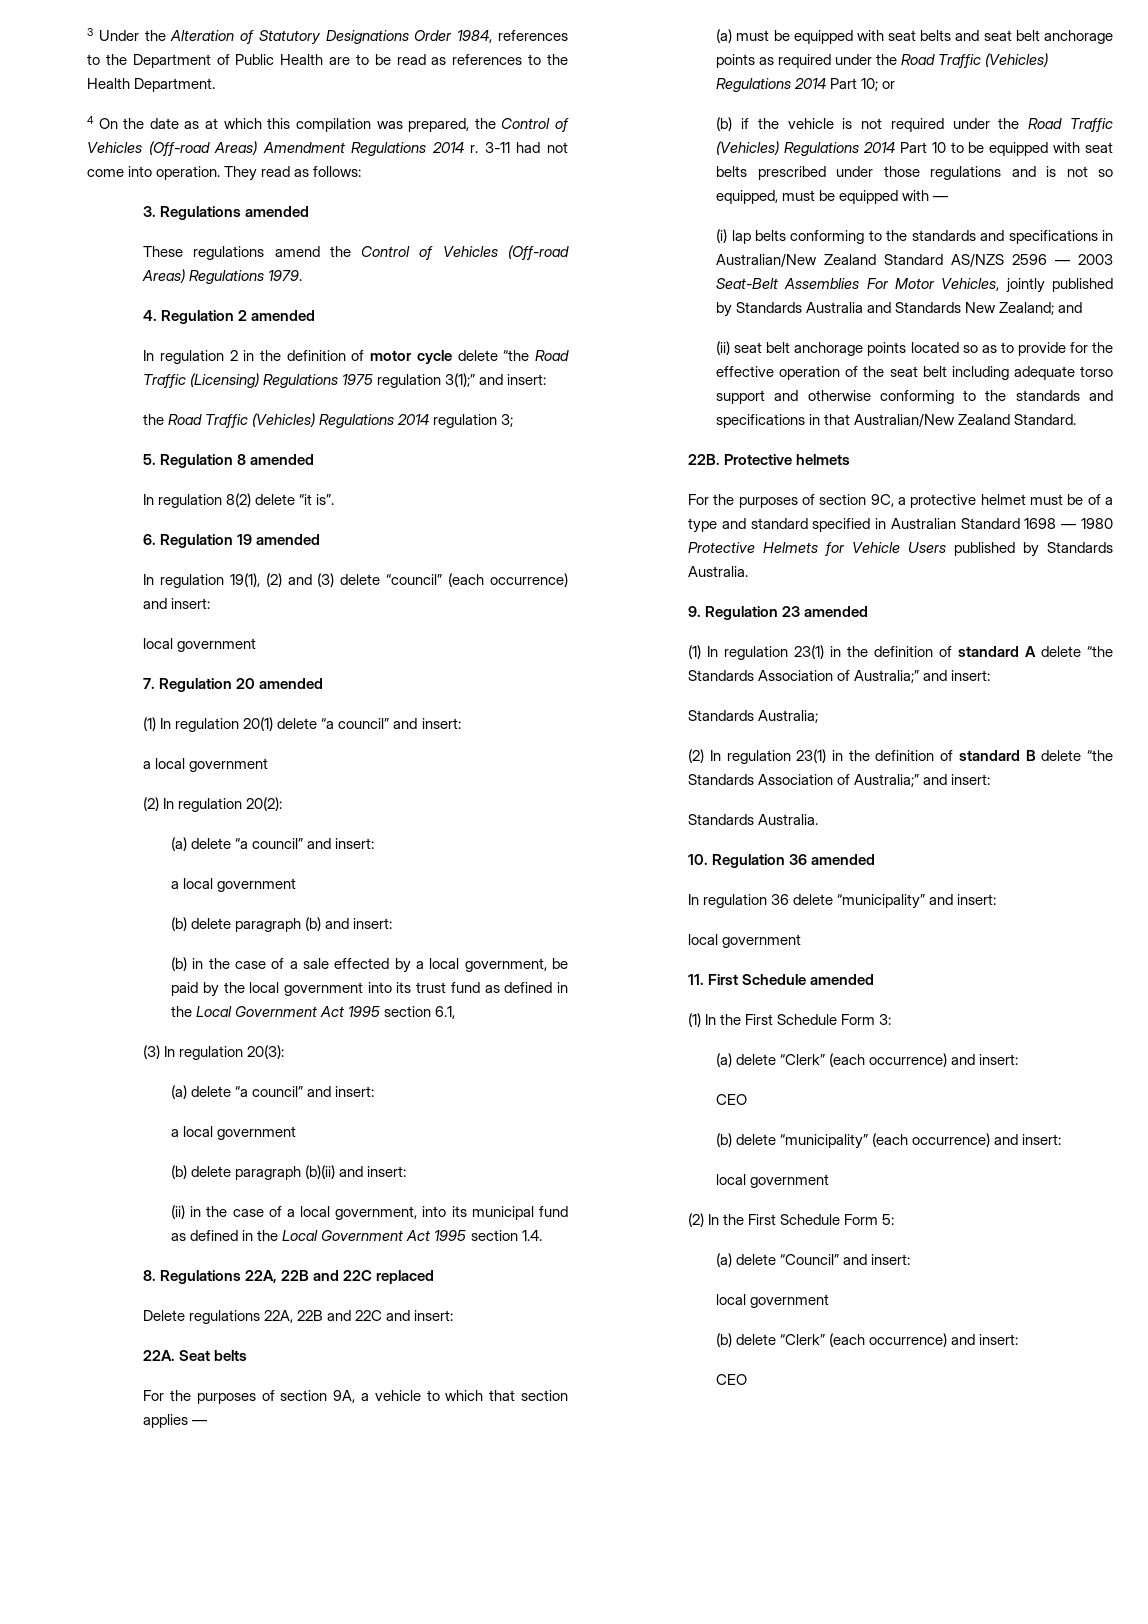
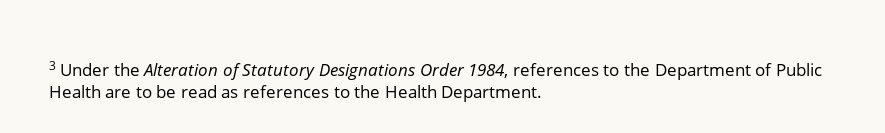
[87,116,569,132] [87,141,568,156] [87,166,362,181] [143,206,310,220] [143,245,570,260] [142,269,303,284] [143,310,316,324] [143,350,569,364] [143,373,547,388] [143,413,514,428] [143,454,315,468] [143,493,335,508] [143,534,321,548] [143,573,568,588] [143,598,211,609] [143,638,257,652] [143,678,324,692] [143,717,461,732] [143,758,269,772] [143,797,283,812] [171,837,375,851] [171,878,297,892] [171,917,393,932] [171,957,568,973] [171,982,568,997] [171,1006,456,1019] [143,1045,285,1060] [171,1085,375,1099] [171,1126,297,1140] [171,1165,407,1180] [171,1205,568,1220] [171,1230,542,1241] [143,1270,435,1284] [143,1310,454,1324] [143,1350,248,1361] [143,1390,568,1404] [143,1414,208,1428] [716,29,1113,44] [716,53,1049,68] [716,78,896,92] [716,117,1113,132] [716,141,1114,156] [716,166,1113,180] [716,190,949,204] [716,229,1113,244] [716,253,1113,267] [716,278,1113,293] [716,302,1083,317] [716,341,1113,356] [716,366,1113,380] [716,390,1113,404] [716,413,1077,428] [688,454,851,465] [688,494,1113,508] [688,518,1113,533] [688,542,1113,557] [688,566,749,577] [688,606,869,620] [688,645,1113,660] [688,670,991,683] [688,710,819,723] [688,749,1113,764] [688,774,991,787] [688,814,819,825] [688,854,876,868] [688,894,997,909] [688,934,802,948] [688,974,875,985] [688,1013,892,1027] [716,1053,1019,1067] [716,1094,748,1105] [716,1133,1062,1149] [716,1174,830,1188] [688,1213,895,1227] [716,1253,911,1267] [716,1294,830,1308] [716,1333,1019,1347] [716,1374,748,1385] // 4 On the date as at which this compilation was prepared, the Control of Vehicles (Off-road Areas) Amendment Regulations 2014 r. 3-11 had not come into operation. They read as follows: // 3. Regulations amended // These regulations amend the Control of Vehicles (Off-road Areas) Regulations 1979. // 4. Regulation 2 amended // In regulation 2 in the definition of motor cycle delete “the Road Traffic (Licensing) Regulations 1975 regulation 3(1);” and insert: // the Road Traffic (Vehicles) Regulations 2014 regulation 3; // 5. Regulation 8 amended // In regulation 8(2) delete “it is”. // 6. Regulation 19 amended // In regulation 19(1), (2) and (3) delete “council” (each occurrence) and insert: // local government // 7. Regulation 20 amended // (1) In regulation 20(1) delete “a council” and insert: // a local government // (2) In regulation 20(2): // (a) delete “a council” and insert: // a local government // (b) delete paragraph (b) and insert: // (b) in the case of a sale effected by a local government, be paid by the local government into its trust fund as defined in the Local Government Act 1995 section 6.1, // (3) In regulation 20(3): // (a) delete “a council” and insert: // a local government // (b) delete paragraph (b)(ii) and insert: // (ii) in the case of a local government, into its municipal fund as defined in the Local Government Act 1995 section 1.4. // 8. Regulations 22A, 22B and 22C replaced // Delete regulations 22A, 22B and 22C and insert: // 22A. Seat belts // For the purposes of section 9A, a vehicle to which that section applies — // (a) must be equipped with seat belts and seat belt anchorage points as required under the Road Traffic (Vehicles) Regulations 2014 Part 10; or // (b) if the vehicle is not required under the Road Traffic (Vehicles) Regulations 2014 Part 10 to be equipped with seat belts prescribed under those regulations and is not so equipped, must be equipped with — // (i) lap belts conforming to the standards and specifications in Australian/New Zealand Standard AS/NZS 2596 — 2003 Seat-Belt Assemblies For Motor Vehicles, jointly published by Standards Australia and Standards New Zealand; and // (ii) seat belt anchorage points located so as to provide for the effective operation of the seat belt including adequate torso support and otherwise conforming to the standards and specifications in that Australian/New Zealand Standard. // 22B. Protective helmets // For the purposes of section 9C, a protective helmet must be of a type and standard specified in Australian Standard 1698 — 1980 Protective Helmets for Vehicle Users published by Standards Australia. // 9. Regulation 23 amended // (1) In regulation 23(1) in the definition of standard A delete “the Standards Association of Australia;” and insert: // Standards Australia; // (2) In regulation 23(1) in the definition of standard B delete “the Standards Association of Australia;” and insert: // Standards Australia. // 10. Regulation 36 amended // In regulation 36 delete “municipality” and insert: // local government // 11. First Schedule amended // (1) In the First Schedule Form 3: // (a) delete “Clerk” (each occurrence) and insert: // CEO // (b) delete “municipality” (each occurrence) and insert: // local government // (2) In the First Schedule Form 5: // (a) delete “Council” and insert: // local government // (b) delete “Clerk” (each occurrence) and insert: // CEO -> (543, 94) none

